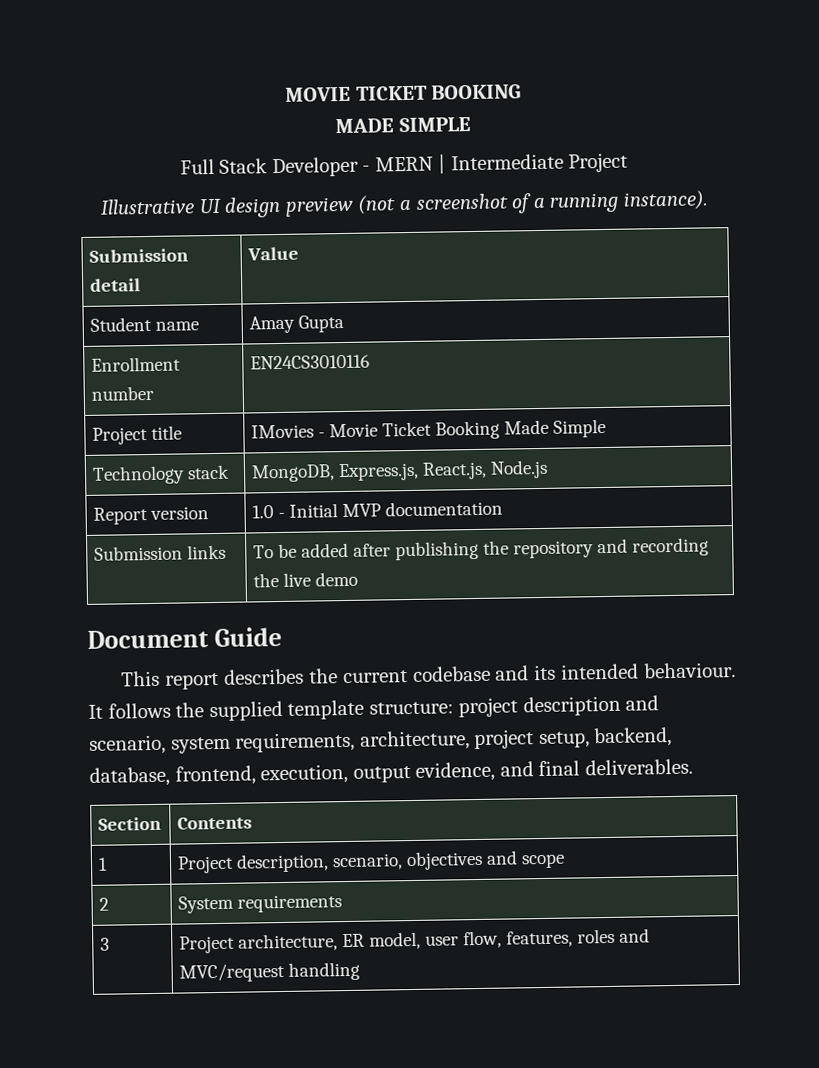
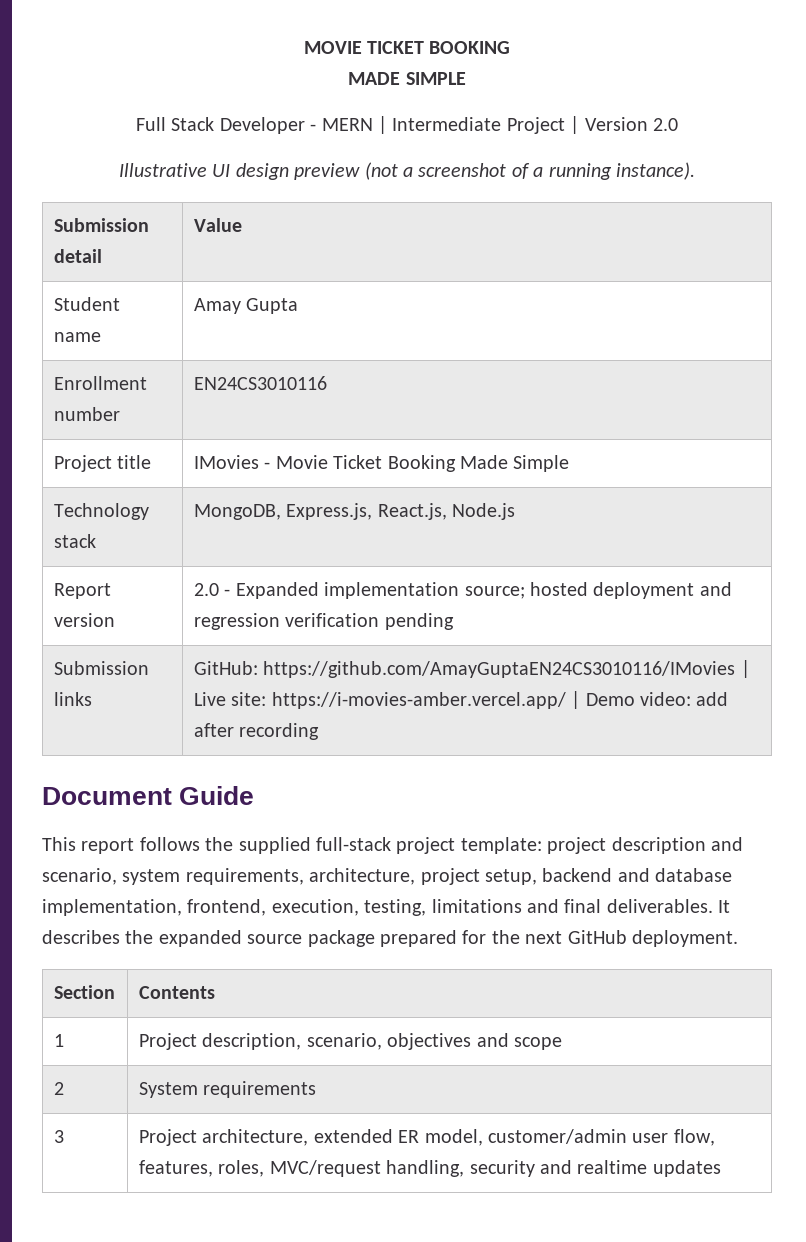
(629, 162) none -> [570,116,678,134] | Version 2.0
[252,500,504,519] [94,544,227,561] [253,537,710,561] [253,571,359,588] [87,626,283,649] [121,662,737,690] [88,699,454,722] 1.0 - Initial MVP documentation // Submission links | To be added after publishing the repository and recording the live demo // Document Guide // This report describes the current codebase and its intended behaviour. It follows the supplied template structure: -> [193,582,732,599] [193,613,454,630] [53,661,149,675] [53,692,92,706] [193,660,750,678] [193,691,729,709] [193,723,320,740] [42,786,255,805] [42,837,542,854] 2.0 - Expanded implementation source; hosted deployment and regression verification pending // Submission links | GitHub: https://github.com/AmayGuptaEN24CS3010116/IMovies | Live site: https://i-movies-amber.vercel.app/ | Demo video: add after recording // Document Guide // This report follows the supplied full-stack project template:
[594,726,673,748] [89,758,693,787] backend, database, frontend, execution, output evidence, and final deliverables. -> [542,868,733,882] [42,899,731,916] [42,930,738,947] backend and database implementation, frontend, execution, testing, limitations and final deliverables. It describes the expanded source package prepared for the next GitHub deployment.
(339, 942) none -> [313,1129,393,1143] extended
(422, 940) none -> [487,1129,627,1144] customer/admin
[577,928,651,944] [179,961,361,983] roles and MVC/request handling -> [218,1160,721,1177] roles, MVC/request handling, security and realtime updates

